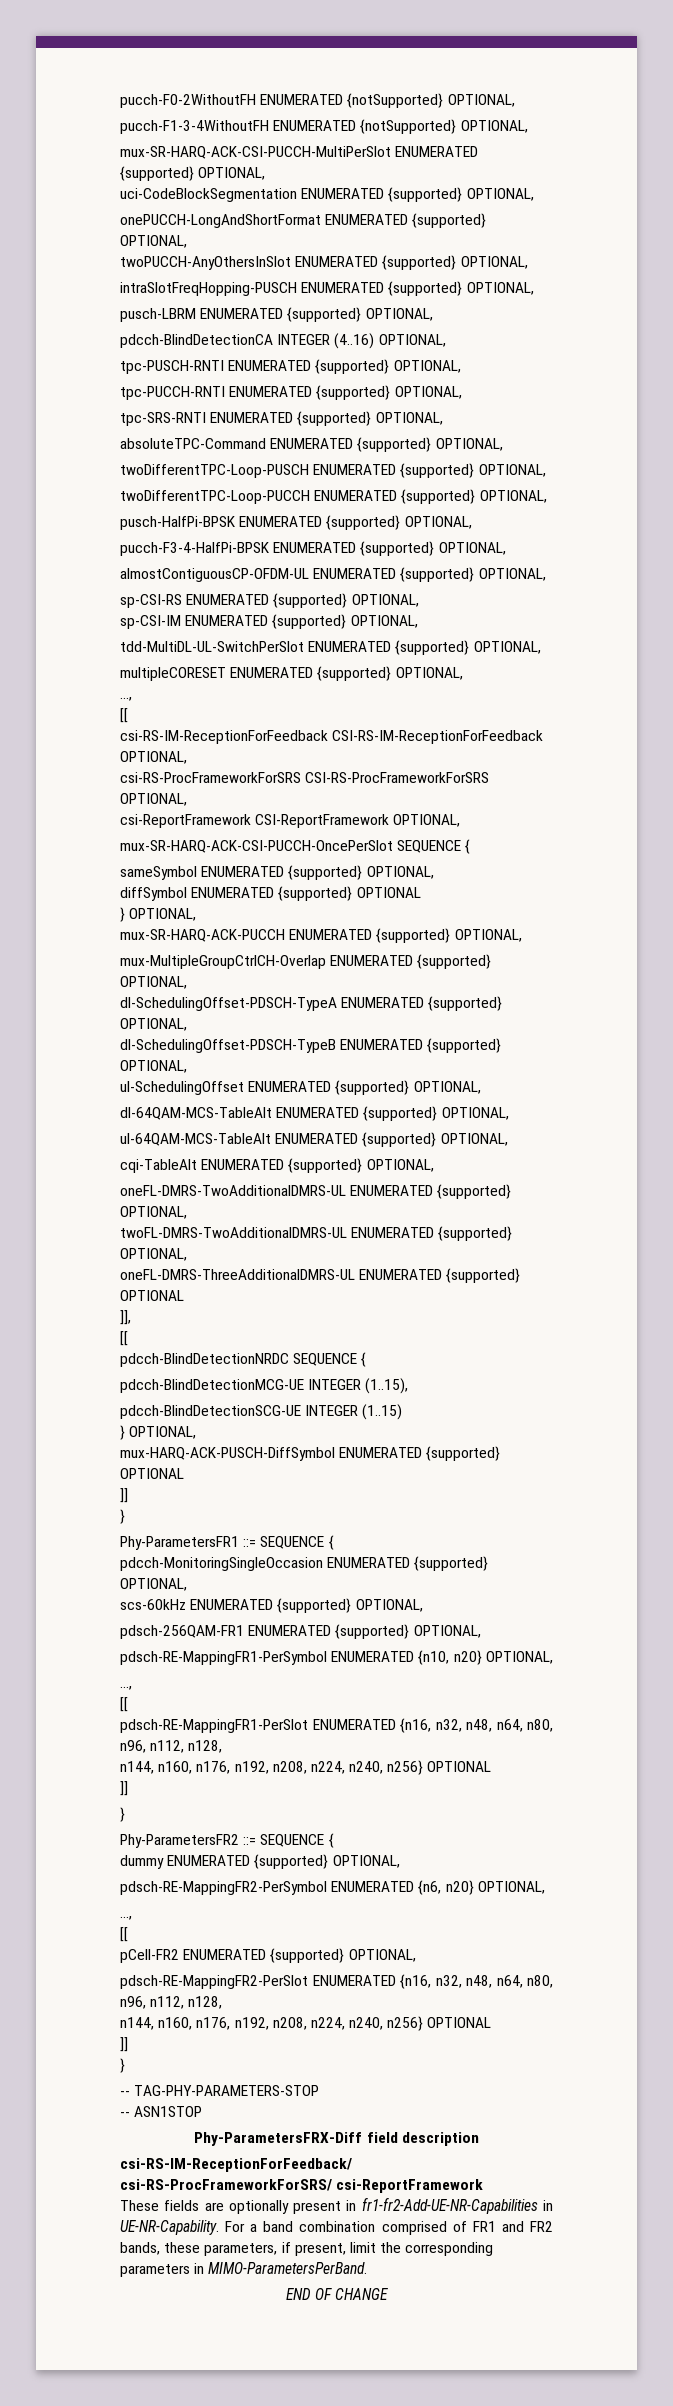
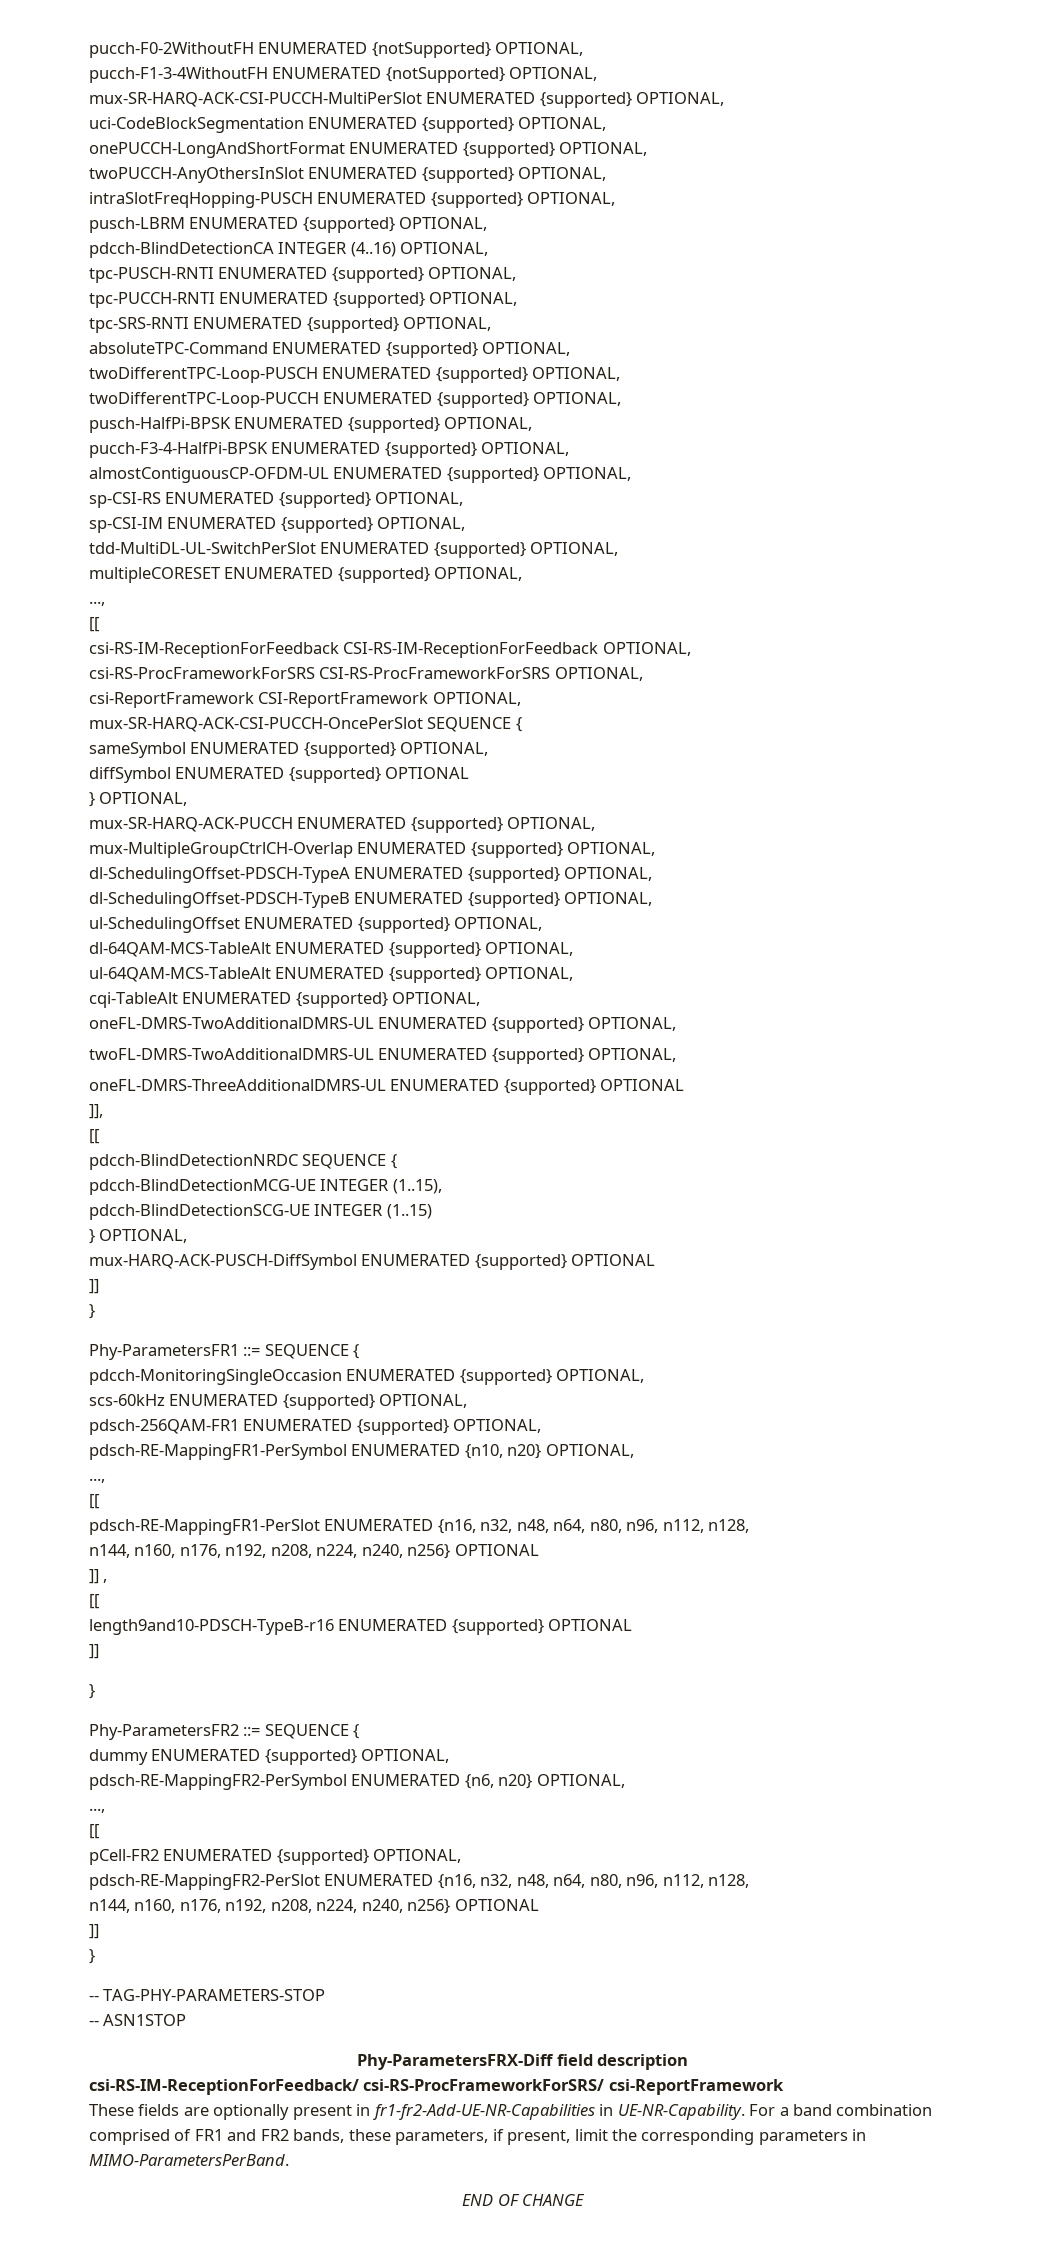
(492, 1766) none -> [89,1569,108,1584] [89,1594,100,1609] [89,1619,633,1635] // ]] , // [[ // length9and10-PDSCH-TypeB-r16 ENUMERATED {supported} OPTIONAL

